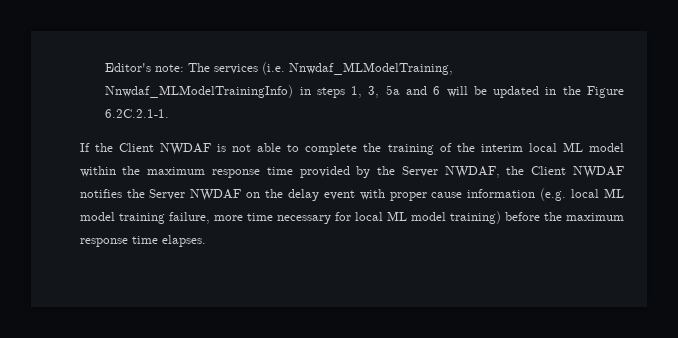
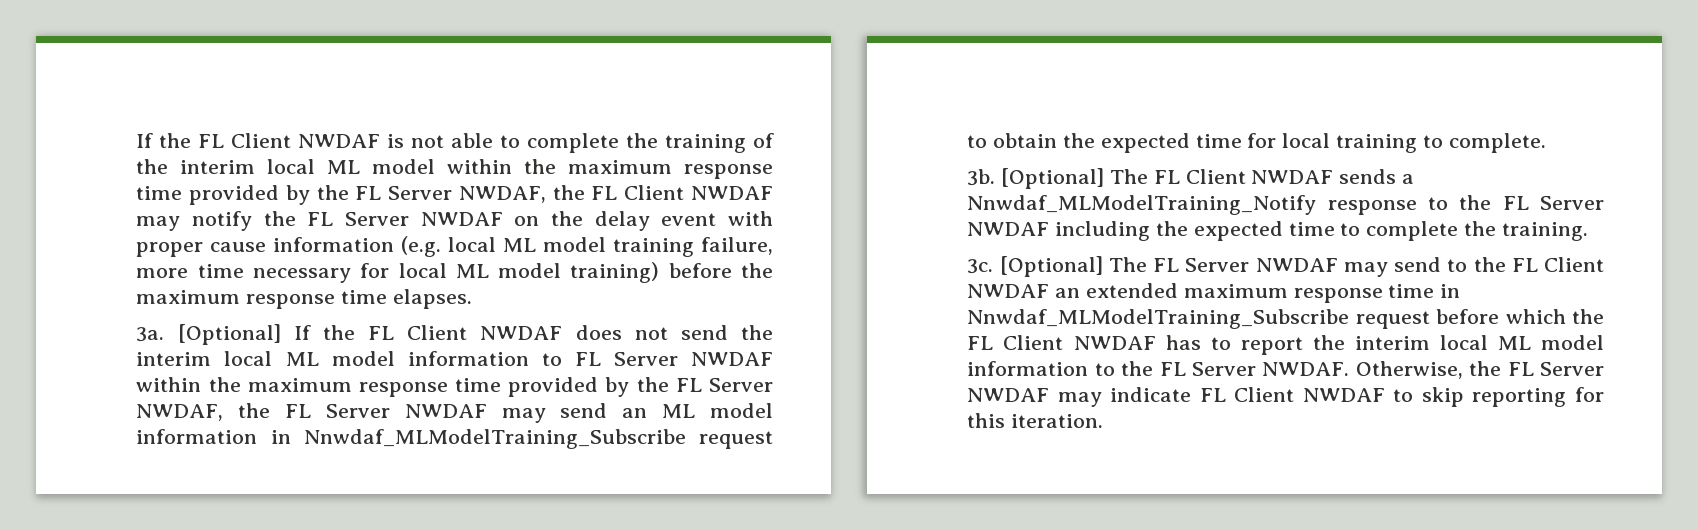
[105,62,454,75] [105,85,625,98] [105,109,170,118] [79,143,113,152] Editor's note: The services (i.e. Nnwdaf_MLModelTraining, Nnwdaf_MLModelTrainingInfo) in steps 1, 3, 5a and 6 will be updated in the Figure 6.2C.2.1-1. // If the -> [136,133,225,148] If the FL
[401,166,624,178] [79,189,145,198] Server NWDAF, the Client NWDAF notifies the -> [355,185,773,203] [136,211,334,231] FL Server NWDAF, the FL Client NWDAF may notify the FL
(206, 241) none -> [136,324,774,345] [136,351,773,366] [136,377,773,397] [136,403,773,423] [136,429,773,449] [967,133,1546,153] [967,168,1415,189] [967,195,1604,215] [967,221,1588,241] [967,256,1604,277] [967,283,1461,303] [967,309,1604,329] [967,335,1604,355] [967,361,1604,379] [967,387,1604,407] [967,413,1104,428] // 3a. [Optional] If the FL Client NWDAF does not send the interim local ML model information to FL Server NWDAF within the maximum response time provided by the FL Server NWDAF, the FL Server NWDAF may send an ML model information in Nnwdaf_MLModelTraining_Subscribe request to obtain the expected time for local training to complete. // 3b. [Optional] The FL Client NWDAF sends a Nnwdaf_MLModelTraining_Notify response to the FL Server NWDAF including the expected time to complete the training. // 3c. [Optional] The FL Server NWDAF may send to the FL Client NWDAF an extended maximum response time in Nnwdaf_MLModelTraining_Subscribe request before which the FL Client NWDAF has to report the interim local ML model information to the FL Server NWDAF. Otherwise, the FL Server NWDAF may indicate FL Client NWDAF to skip reporting for this iteration.

